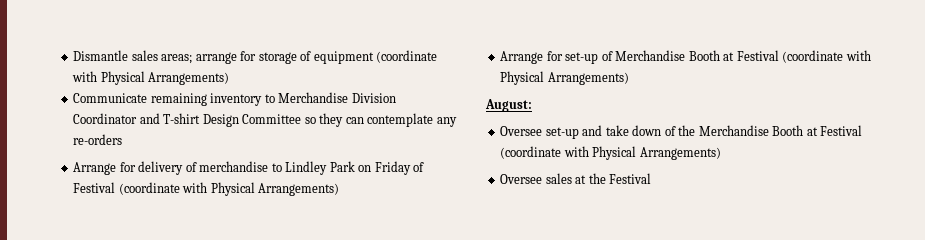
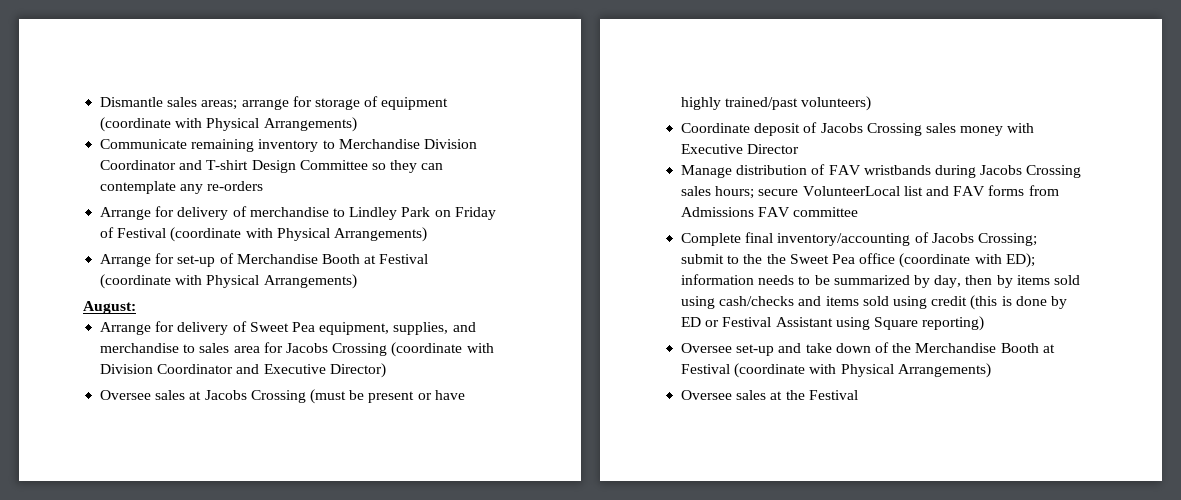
(532, 105) none -> [100,321,476,335] [100,342,494,357] [100,363,386,378] [100,389,465,404] [681,96,872,111] [681,122,1035,136] [681,144,800,154] [681,164,1082,178] [681,185,1059,199] [681,207,859,217] [681,232,1037,246] [681,253,1035,268] [681,274,1080,288] [681,295,1067,310] [681,316,985,331] // Arrange for delivery of Sweet Pea equipment, supplies, and merchandise to sales area for Jacobs Crossing (coordinate with Division Coordinator and Executive Director) // Oversee sales at Jacobs Crossing (must be present or have highly trained/past volunteers) // Coordinate deposit of Jacobs Crossing sales money with Executive Director // Manage distribution of FAV wristbands during Jacobs Crossing sales hours; secure VolunteerLocal list and FAV forms from Admissions FAV committee // Complete final inventory/accounting of Jacobs Crossing; submit to the the Sweet Pea office (coordinate with ED); information needs to be summarized by day, then by items sold using cash/checks and items sold using credit (this is done by ED or Festival Assistant using Square reporting)

